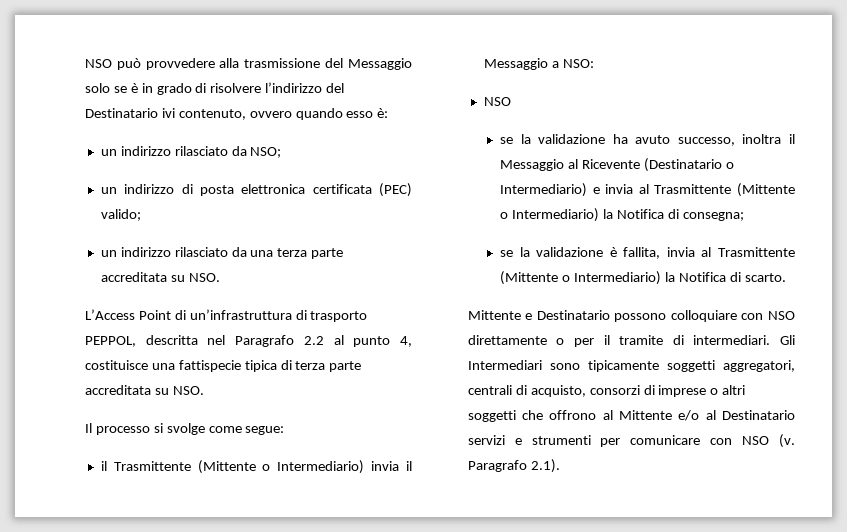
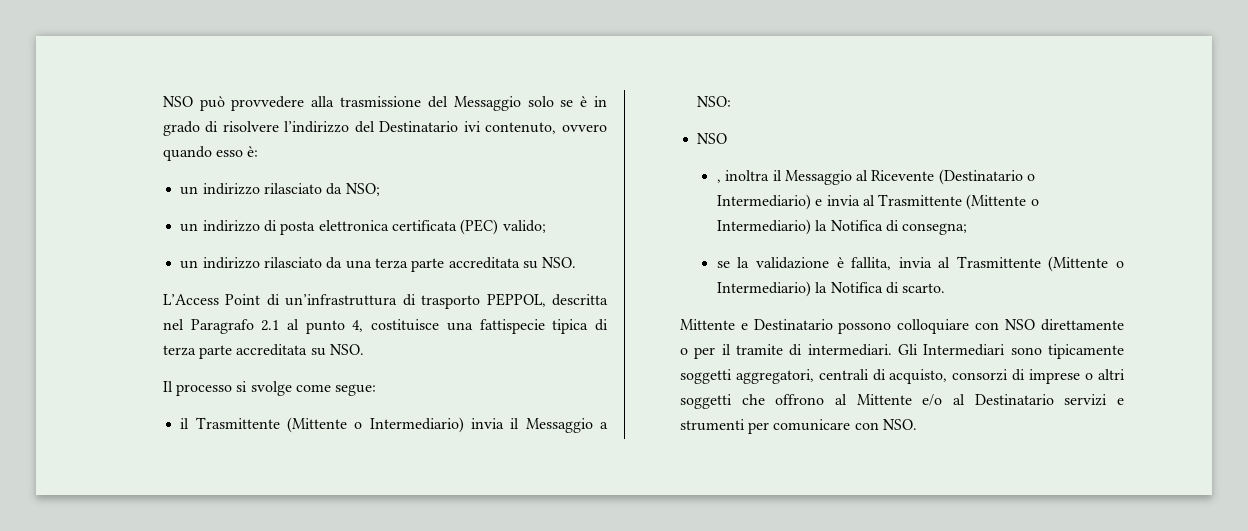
[303,336,324,345] 2.2 -> [261,320,280,331] 2.1
[500,134,735,146] se la validazione ha avuto successo, -> [716,179,721,183] ,
[742,434,795,448] [467,459,560,473] NSO (v. Paragrafo 2.1). -> [883,419,918,430] NSO.

